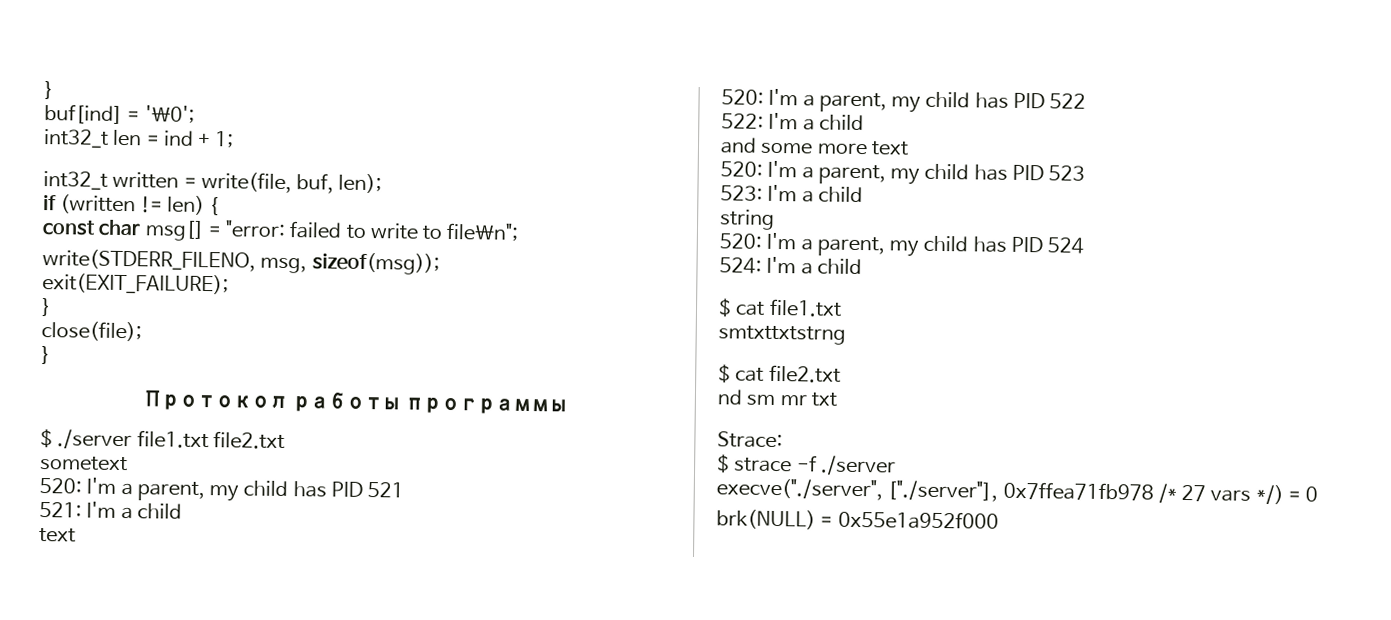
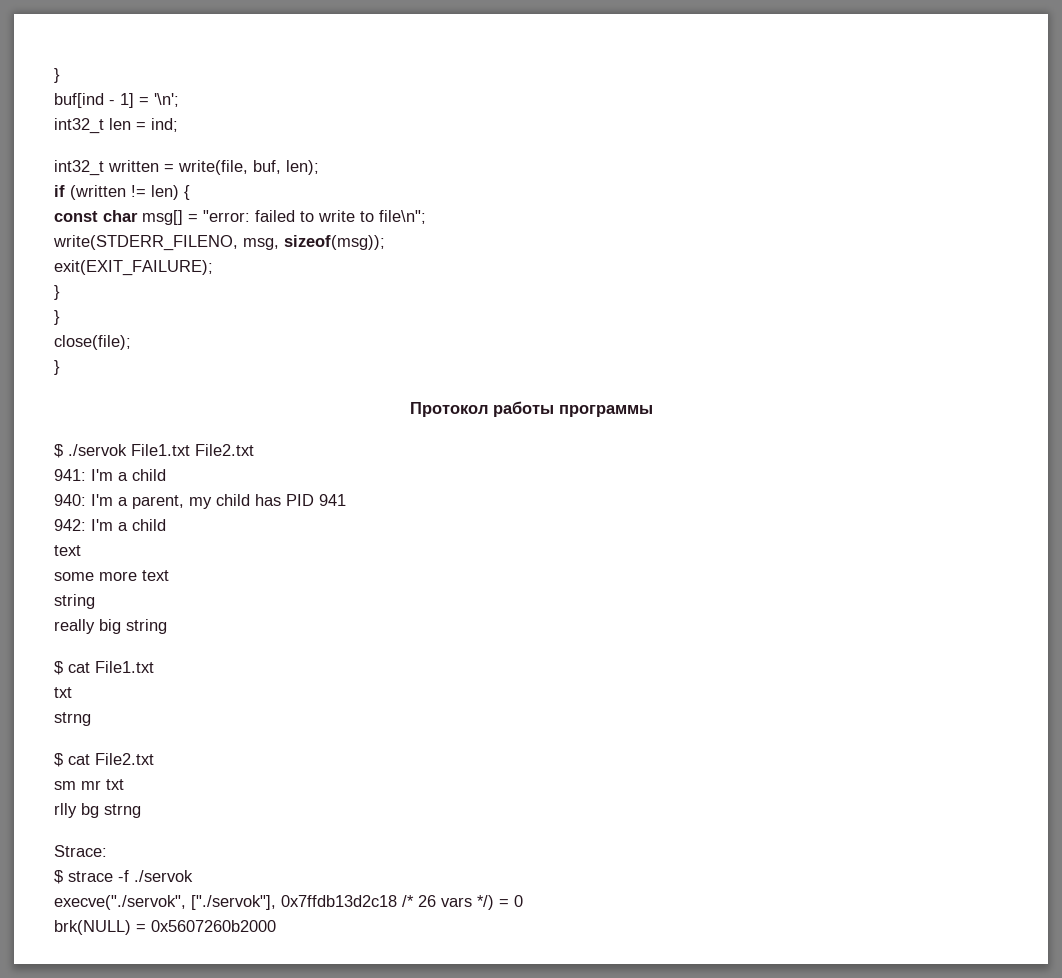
[44,81,54,100] [44,104,195,124] } // buf[ind] = '\0'; -> [54,68,60,83] [54,93,179,108] } // buf[ind - 1] = '\n';
[162,130,235,148] ind + 1; -> [151,118,178,132] ind;
(52, 307) none -> [54,310,60,325] // }
[57,429,285,450] [39,456,128,472] [39,477,405,502] [39,502,82,518] ./server file1.txt file2.txt // sometext // 520: I'm a parent, my child has PID 521 // 521: -> [68,444,254,456] [54,469,166,481] [54,494,346,509] [54,519,86,531] ./servok File1.txt File2.txt // 941: I'm a child // 940: I'm a parent, my child has PID 941 // 942:
[721,88,1087,113] [721,112,864,132] [720,137,909,156] [720,160,1086,185] [720,184,863,204] [719,209,775,230] [719,232,1085,257] [719,256,862,276] [718,298,842,318] [718,325,846,345] [718,364,841,384] [717,389,743,405] 520: I'm a parent, my child has PID 522 // 522: I'm a child // and some more text // 520: I'm a parent, my child has PID 523 // 523: I'm a child // string // 520: I'm a parent, my child has PID 524 // 524: I'm a child // $ cat file1.txt // smtxttxtstrng // $ cat file2.txt // nd -> [54,570,169,581] [54,594,95,609] [54,619,167,634] [54,661,154,675] [54,687,72,698] [54,712,91,726] [54,753,154,767] some more text // string // really big string // $ cat File1.txt // txt // strng // $ cat File2.txt //
(837, 399) none -> [54,803,141,818] // rlly bg strng
[819,455,896,476] [716,478,1207,503] ./server // execve("./server", ["./server"], 0x7ffea71fb978 /* 27 -> [134,870,193,882] [54,895,436,910] ./servok // execve("./servok", ["./servok"], 0x7ffdb13d2c18 /* 26
[837,510,999,530] 0x55e1a952f000 -> [151,920,276,932] 0x5607260b2000

